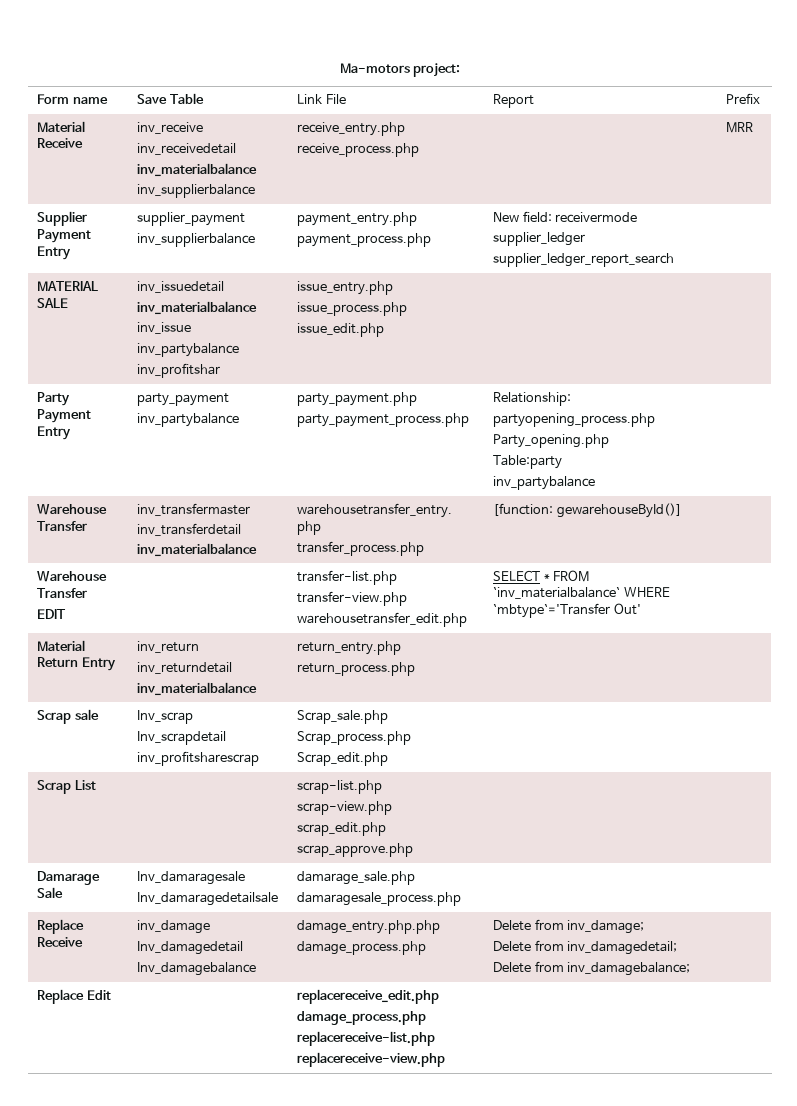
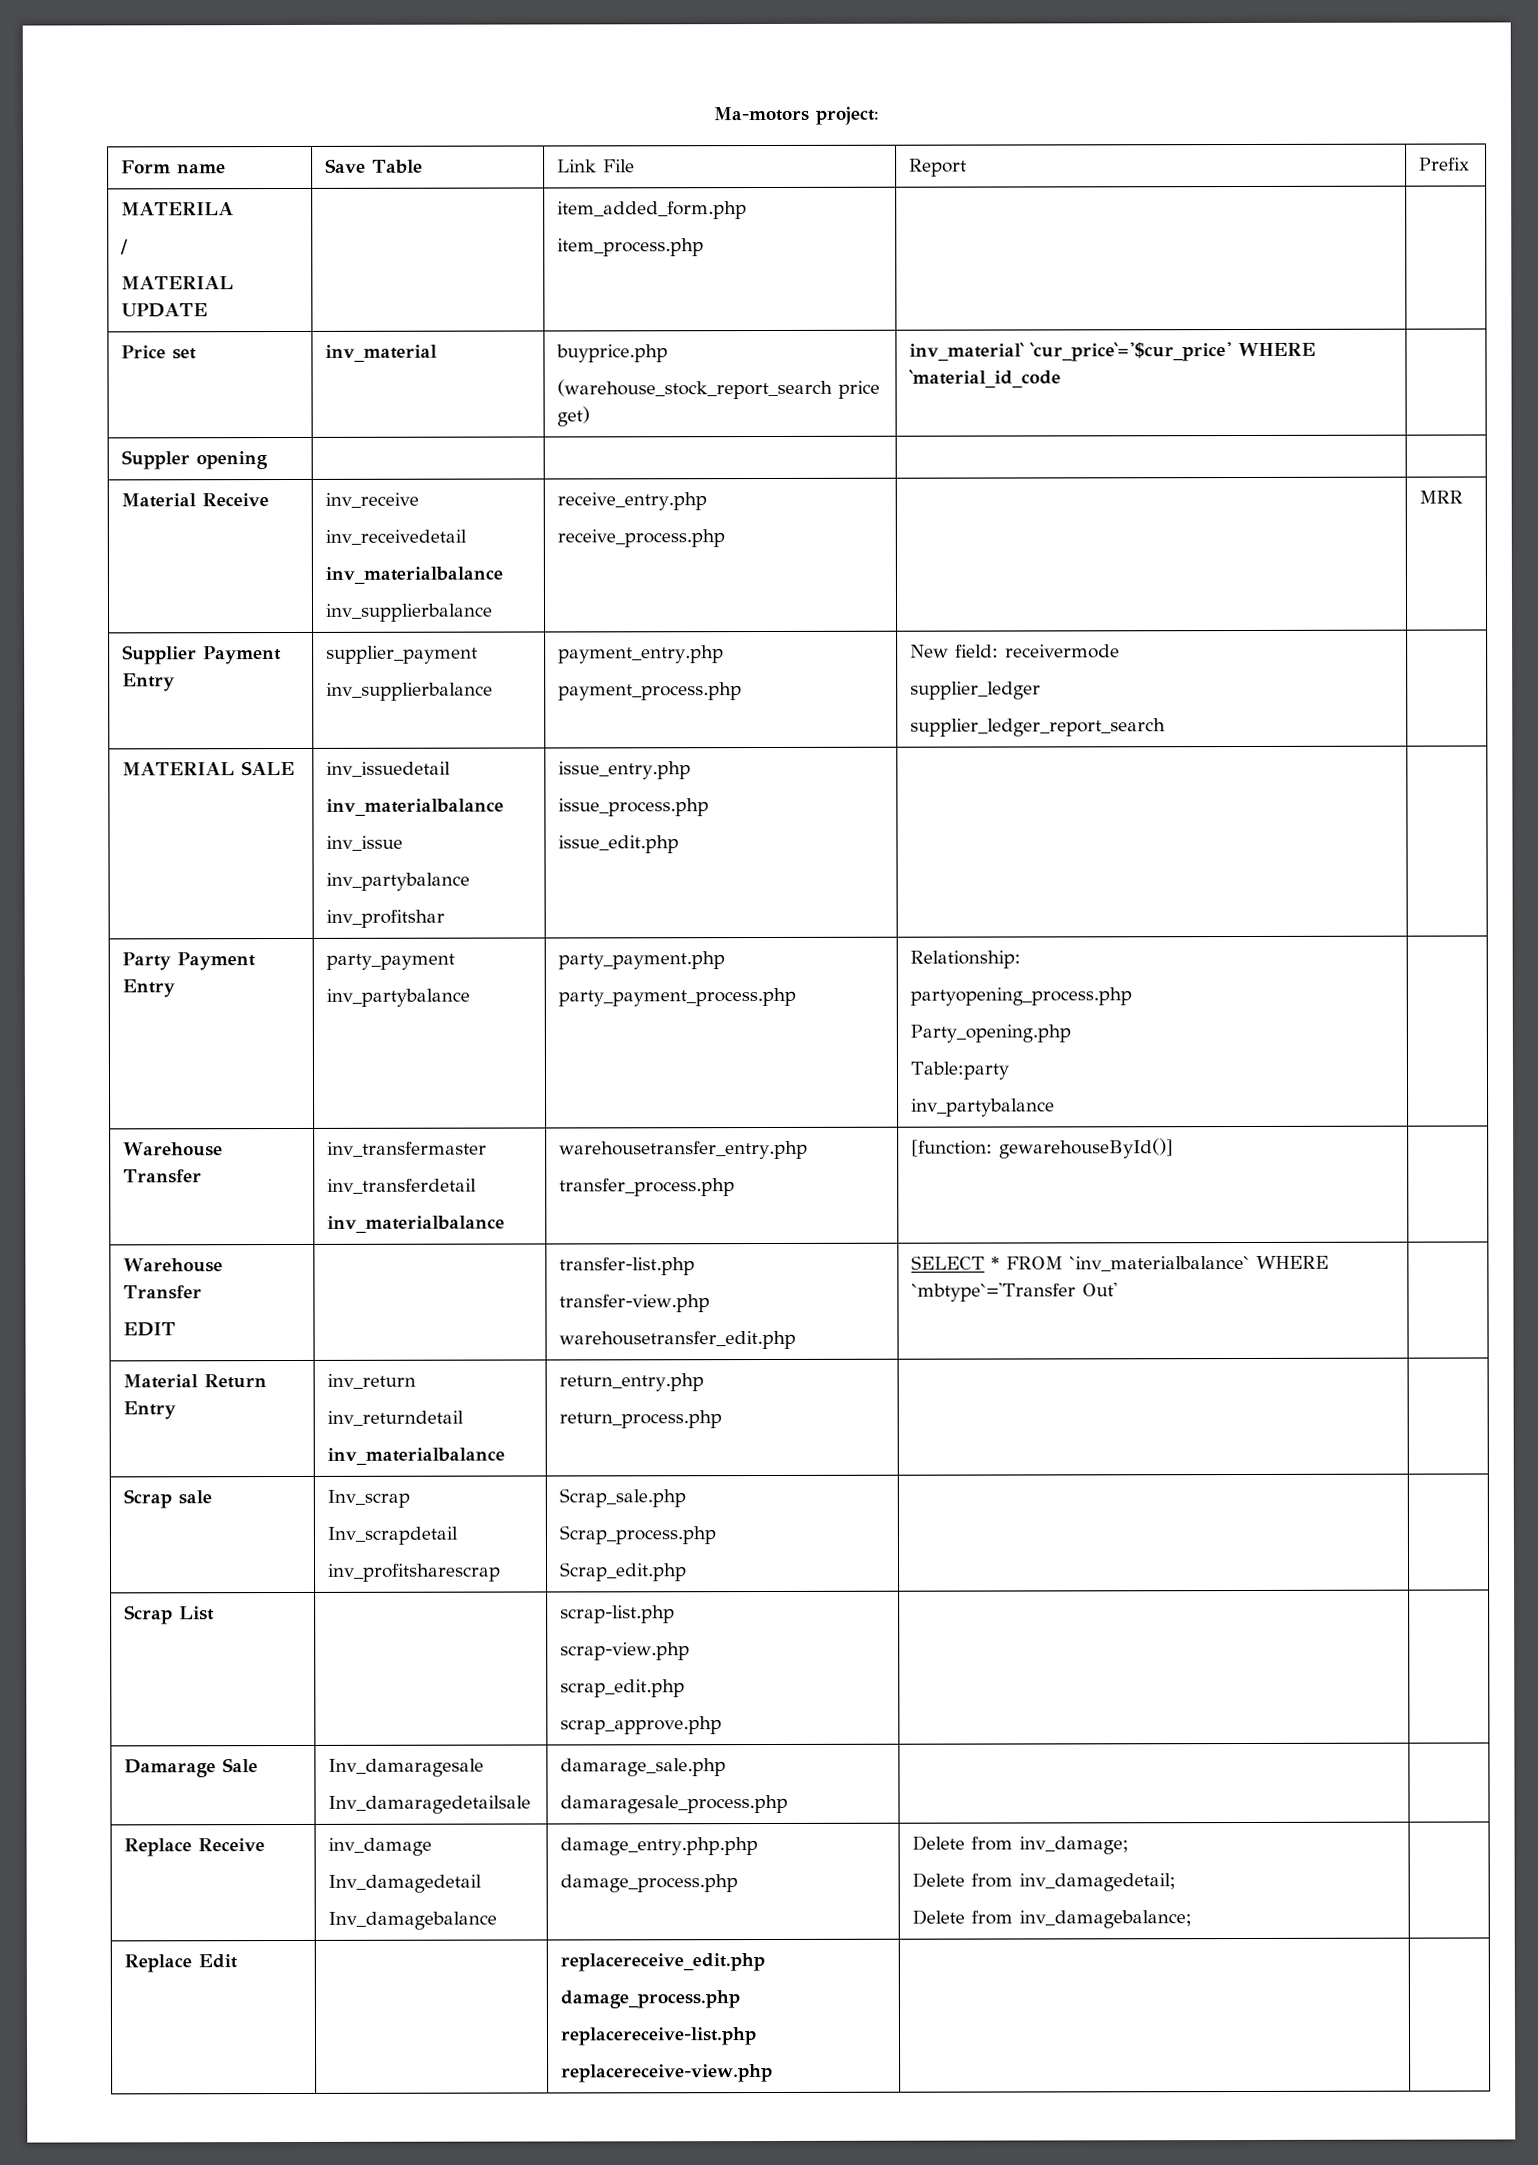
(761, 98) none -> [121,202,235,216] [120,239,129,255] [121,276,235,290] [121,303,209,318] [557,201,748,220] [557,238,705,257] [121,345,198,360] [325,344,438,363] [556,344,669,363] [557,378,881,400] [557,406,591,427] [909,342,1317,362] [908,369,1062,389] [121,450,269,470] // MATERILA // / // MATERIAL UPDATE | | item_added_form.php // item_process.php | | // Price set | inv_material | buyprice.php // (warehouse_stock_report_search price get) | inv_material` `cur_price`='$cur_price' WHERE `material_id_code | // Suppler opening | | | |

